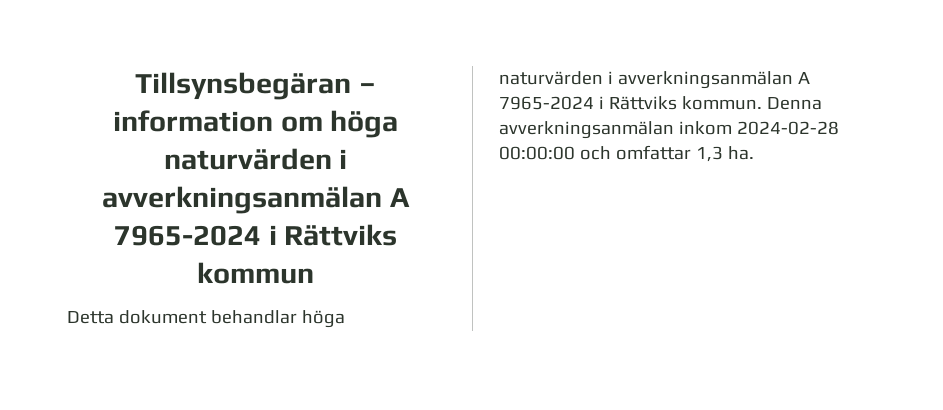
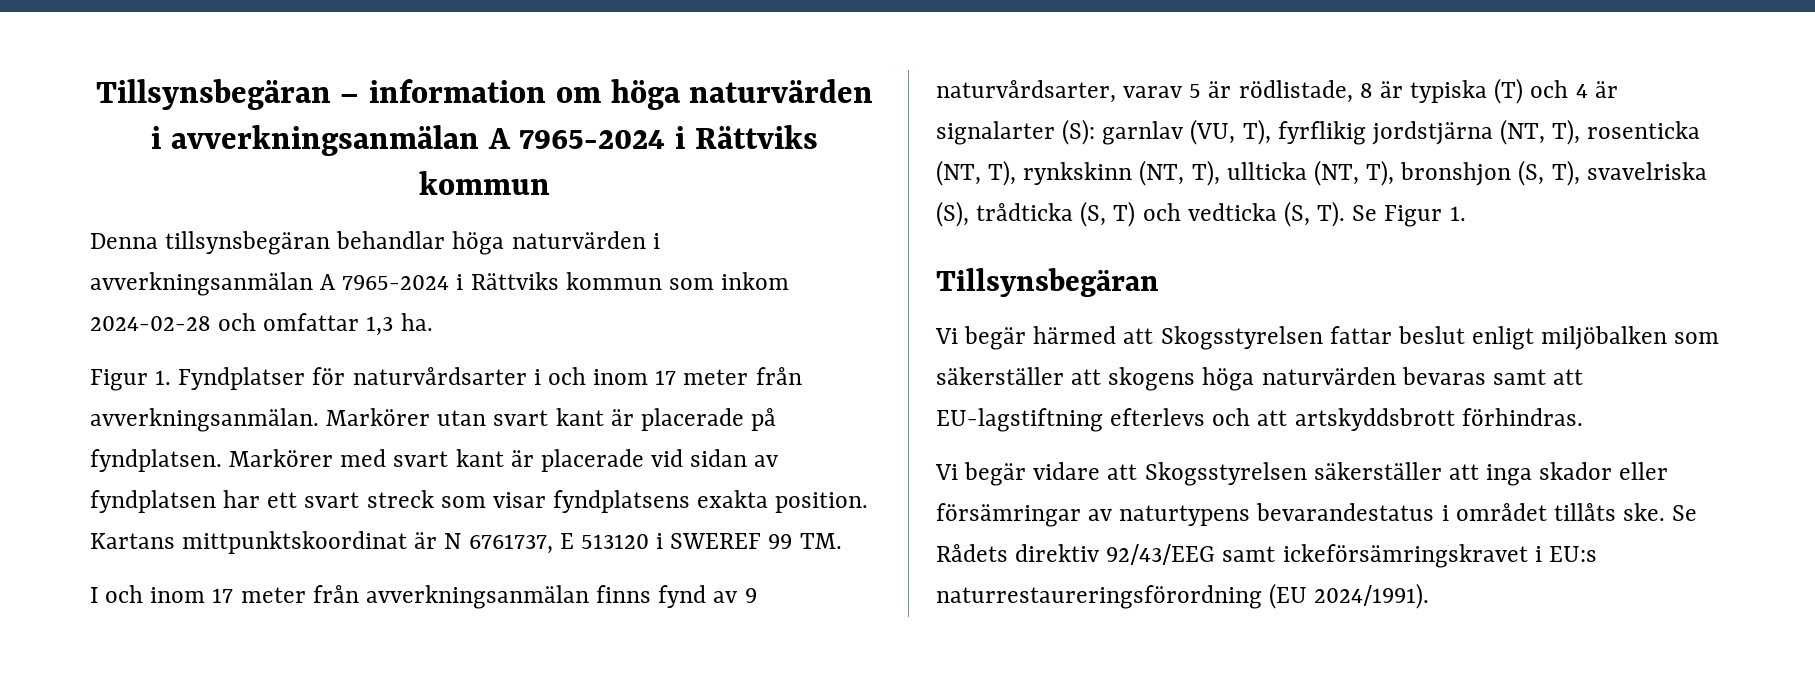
[67,310,207,324] Detta dokument -> [90,231,331,255] Denna tillsynsbegäran
[681,96,822,110] [499,121,674,139] kommun. Denna avverkningsanmälan -> [565,272,714,290] kommun som
[499,146,575,160] 00:00:00 -> (211, 323) none
(754, 153) none -> [90,367,802,391] [90,408,777,432] [90,449,779,472] [90,490,869,513] [90,531,842,554] [90,585,757,609] [936,78,1618,104] [936,119,1701,145] [936,160,1707,186] [936,201,1466,227] [936,268,1159,297] [935,326,1720,350] [936,367,1584,391] [936,408,1583,432] [935,462,1669,486] [936,503,1698,527] [936,544,1597,568] [936,583,1430,609] // Figur 1. Fyndplatser för naturvårdsarter i och inom 17 meter från avverkningsanmälan. Markörer utan svart kant är placerade på fyndplatsen. Markörer med svart kant är placerade vid sidan av fyndplatsen har ett svart streck som visar fyndplatsens exakta position. Kartans mittpunktskoordinat är N 6761737, E 513120 i SWEREF 99 TM. // I och inom 17 meter från avverkningsanmälan finns fynd av 9 naturvårdsarter, varav 5 är rödlistade, 8 är typiska (T) och 4 är signalarter (S): garnlav (VU, T), fyrflikig jordstjärna (NT, T), rosenticka (NT, T), rynkskinn (NT, T), ullticka (NT, T), bronshjon (S, T), svavelriska (S), trådticka (S, T) och vedticka (S, T). Se Figur 1. // Tillsynsbegäran // Vi begär härmed att Skogsstyrelsen fattar beslut enligt miljöbalken som säkerställer att skogens höga naturvärden bevaras samt att EU-lagstiftning efterlevs och att artskyddsbrott förhindras. // Vi begär vidare att Skogsstyrelsen säkerställer att inga skador eller försämringar av naturtypens bevarandestatus i området tillåts ske. Se Rådets direktiv 92/43/EEG samt ickeförsämringskravet i EU:s naturrestaureringsförordning (EU 2024/1991).

